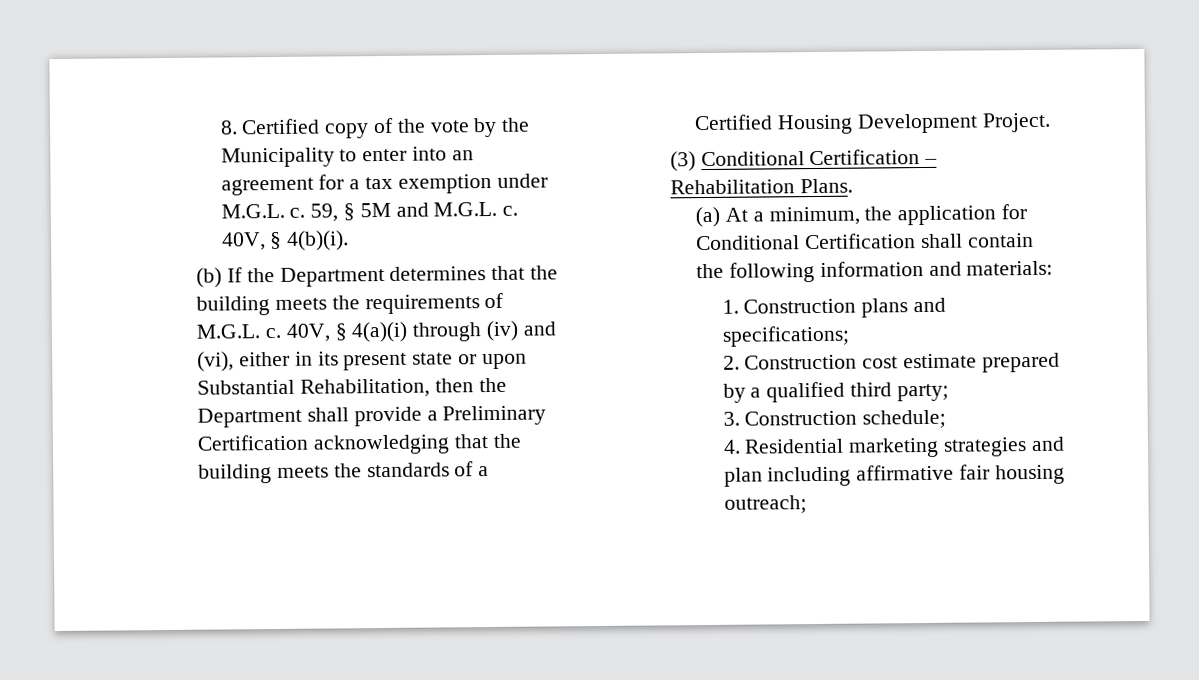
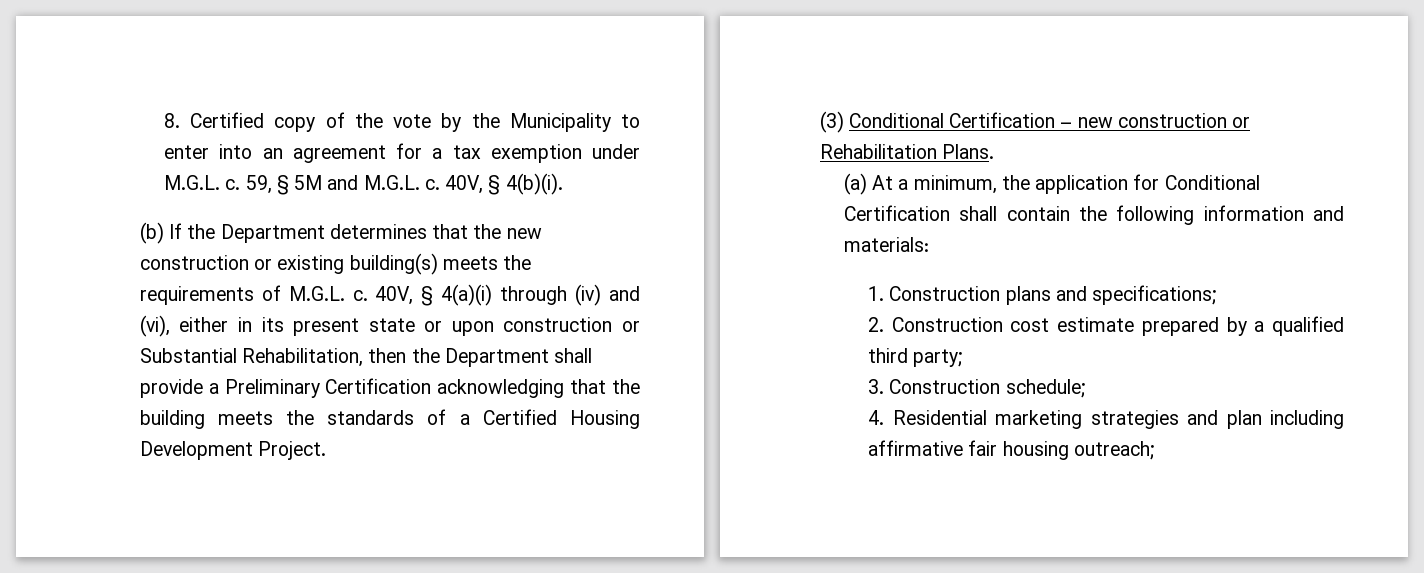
[196,296,271,316] building -> [506,228,542,239] [139,253,438,275] new construction or existing building(s)
(527, 361) none -> [503,317,641,332] construction or
(938, 161) none -> [1077,113,1251,128] new construction or

